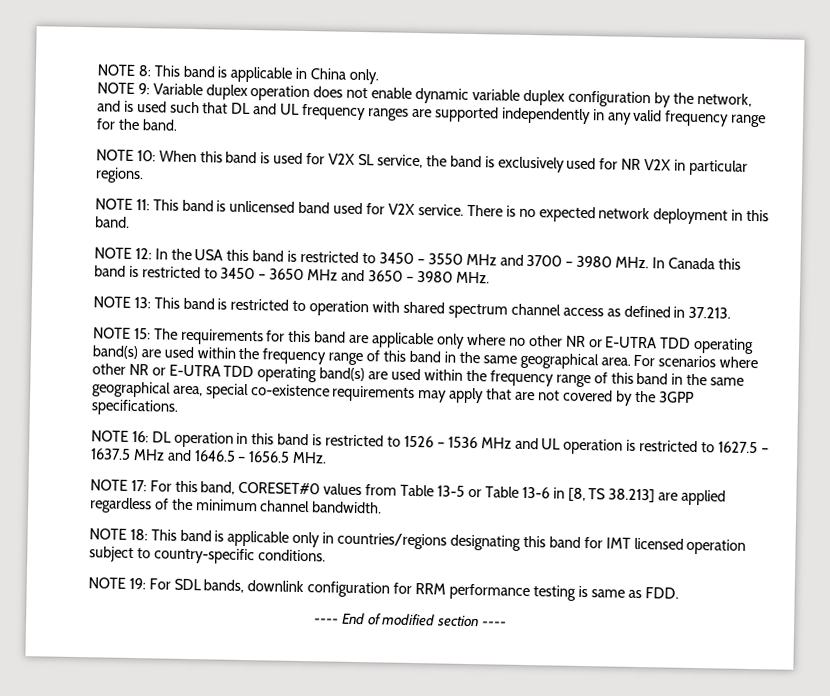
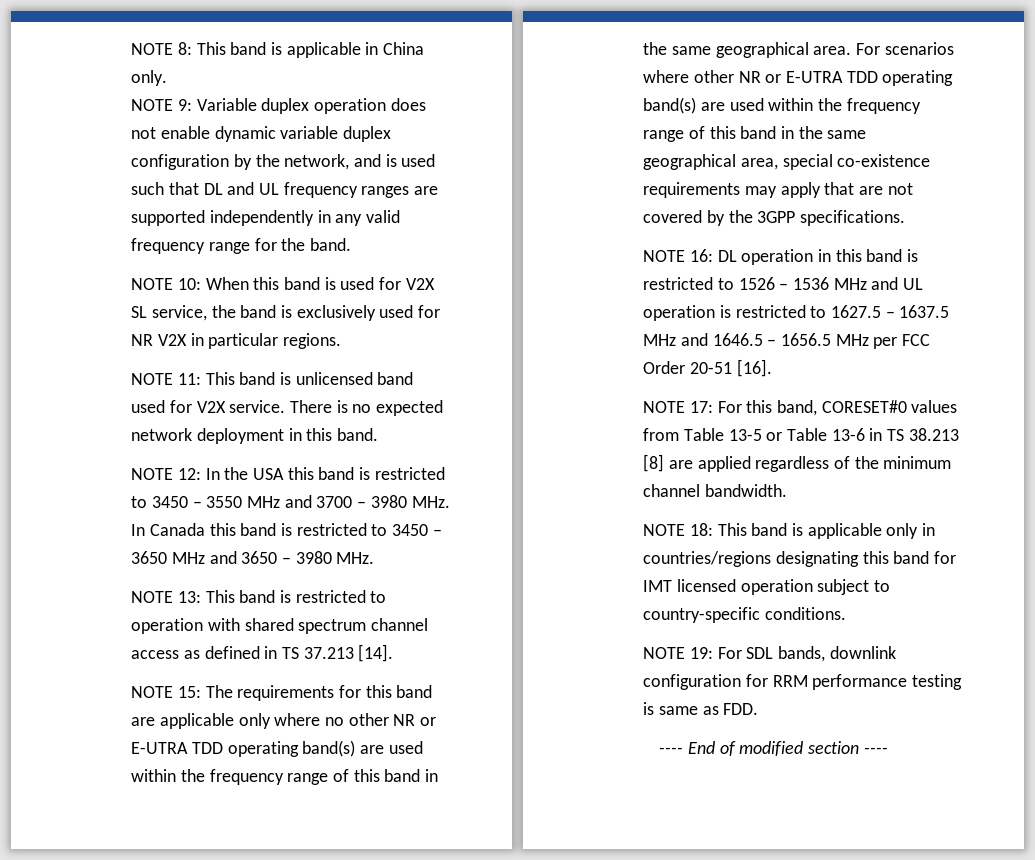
[688,306,732,319] 37.213. -> [281,644,394,662] TS 37.213 [14].
[292,451,328,464] MHz. -> [835,334,931,349] [643,359,772,377] MHz per FCC Order 20-51 [16].
[567,487,656,503] [8, TS 38.213] -> [887,428,959,441] [643,454,665,472] TS 38.213 [8]

